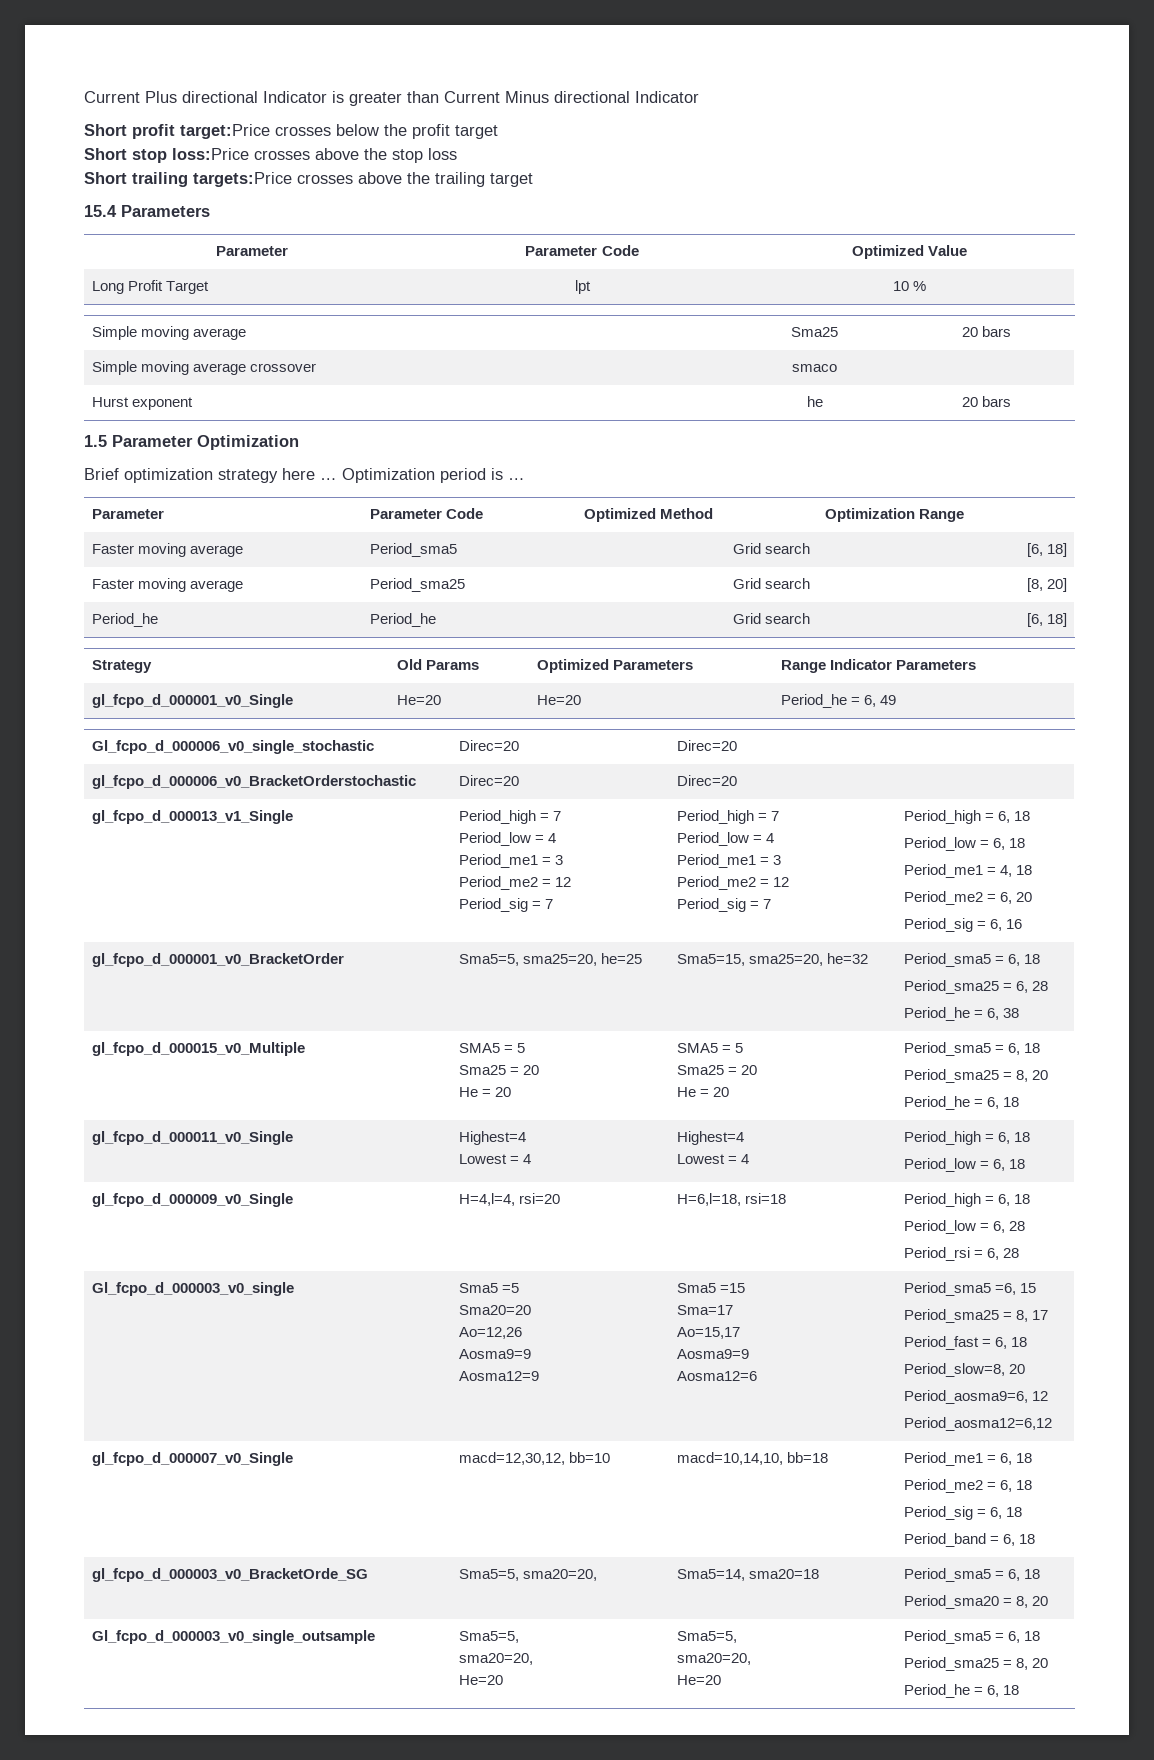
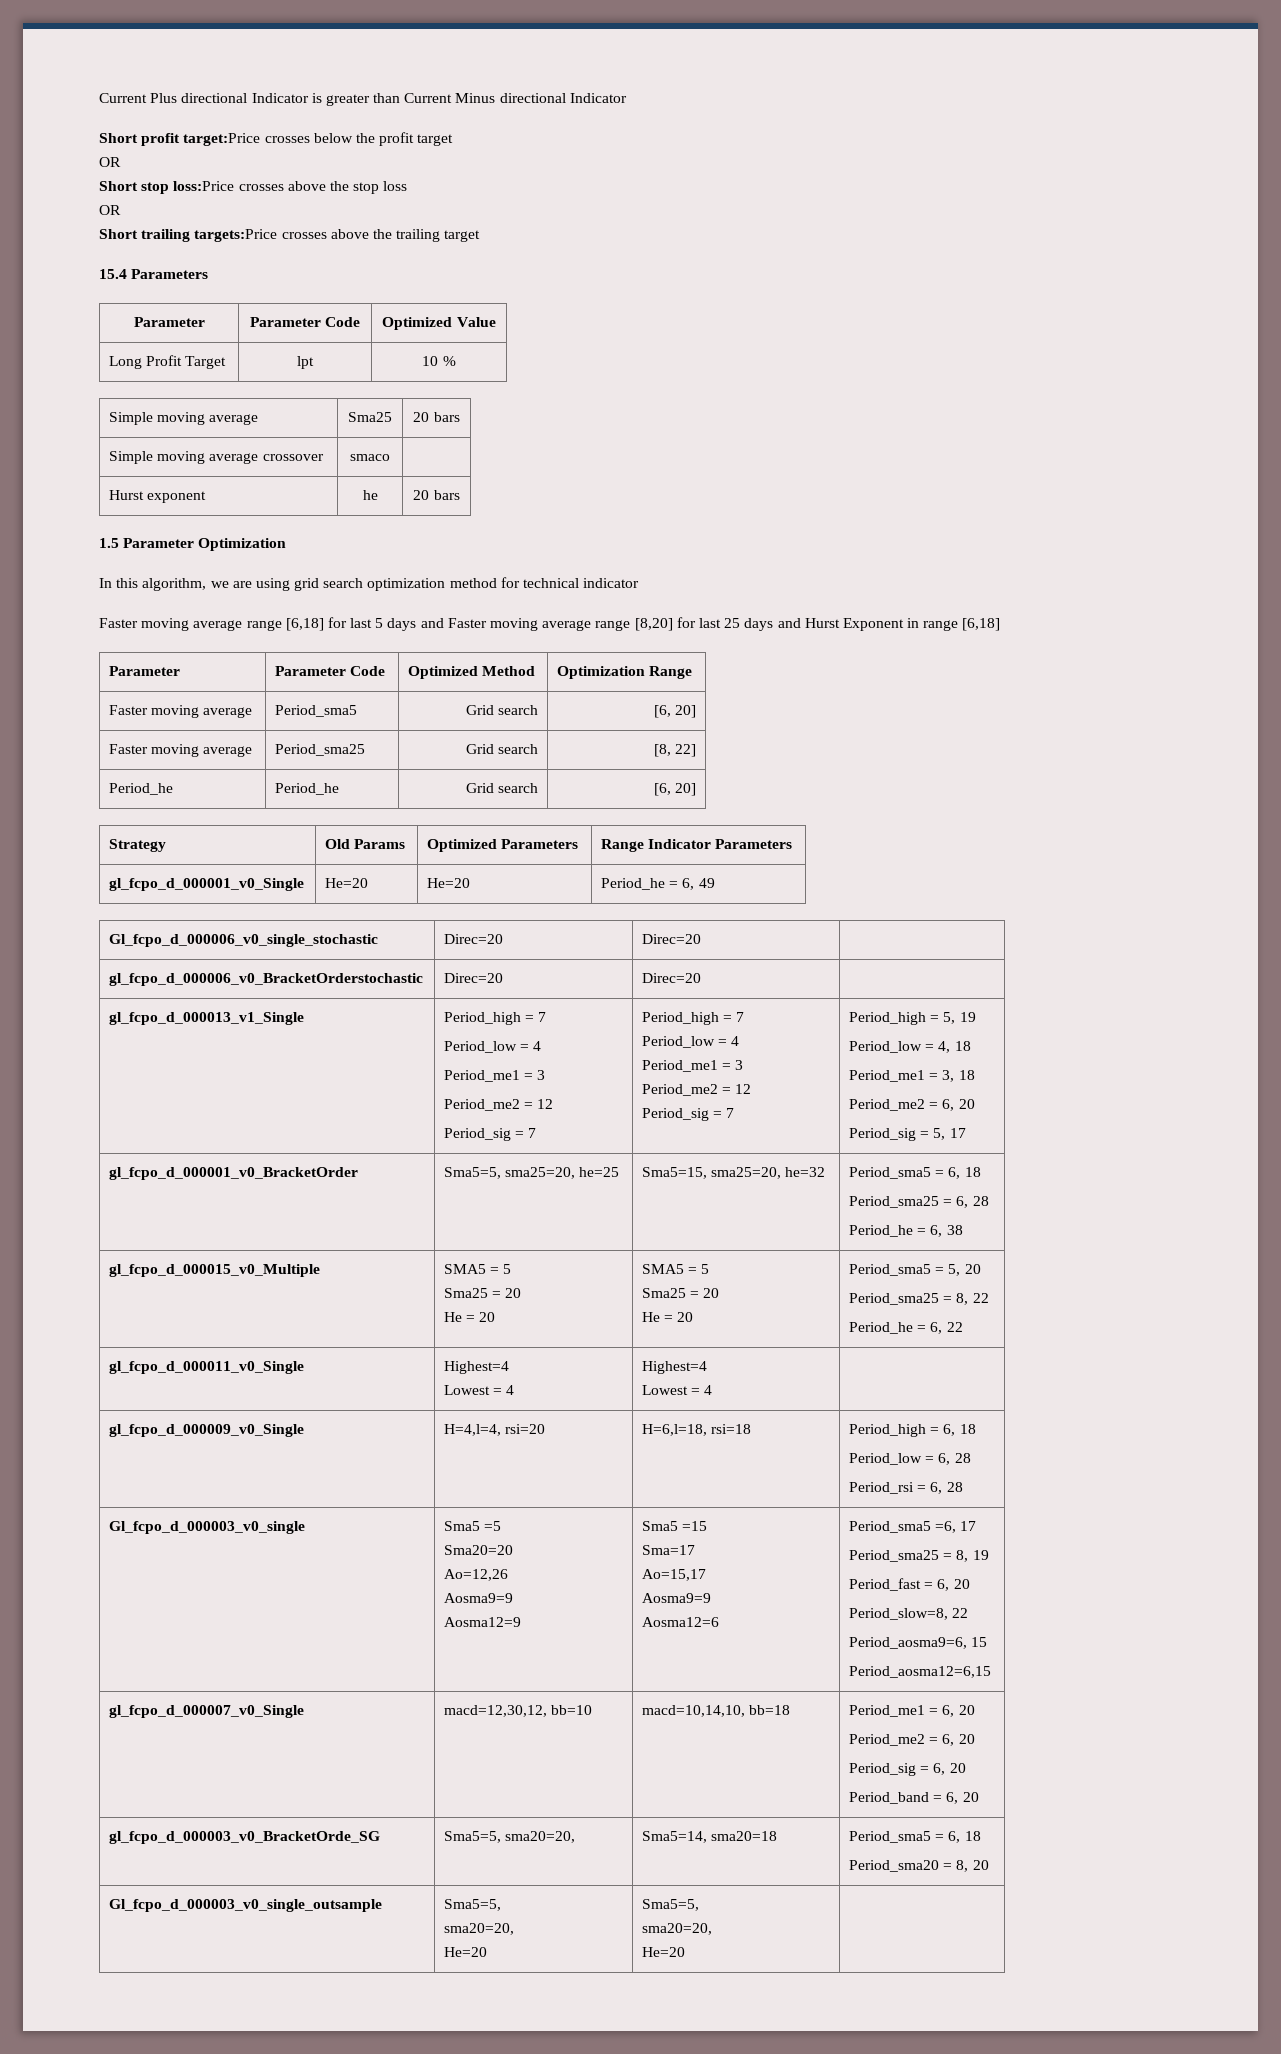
(498, 132) none -> [99,157,121,167] // OR
(457, 154) none -> [99,205,121,215] // OR
[84,468,525,483] Brief optimization strategy here … Optimization period is … -> [99,577,640,591] [99,617,1001,631] In this algorithm, we are using grid search optimization method for technical indicator // Faster moving average range [6,18] for last 5 days and Faster moving average range [8,20] for last 25 days and Hurst Exponent in range [6,18]
[1047,543,1068,557] 18] -> [674,705,696,718] 20]
[1047,578,1068,592] 20] -> [674,744,696,757] 22]
[1047,613,1068,627] 18] -> [674,783,696,796] 20]
[997,811,1030,823] [903,837,1005,851] 6, 18 // Period_low = 6, -> [943,1012,976,1024] [849,1041,951,1053] 5, 19 // Period_low = 4,
[999,865,1012,877] 4, -> [942,1070,955,1082] 3,
[989,919,1022,931] 6, 16 -> [933,1128,966,1140] 5, 17
[1007,1043,1040,1055] [903,1069,1048,1083] [903,1096,1019,1110] 6, 18 // Period_sma25 = 8, 20 // Period_he = 6, 18 -> [948,1264,981,1276] [849,1293,989,1305] [849,1322,963,1334] 5, 20 // Period_sma25 = 8, 22 // Period_he = 6, 22
[903,1131,1030,1145] [903,1158,1025,1172] Period_high = 6, 18 // Period_low = 6, 18 -> (713, 1390) none
[1019,1283,1036,1293] [903,1309,1048,1323] 15 // Period_sma25 = 8, 17 -> [960,1521,977,1531] [849,1550,989,1562] 17 // Period_sma25 = 8, 19
[1010,1337,1027,1347] 18 -> [953,1579,970,1589] 20
[1008,1364,1025,1374] 20 -> [952,1608,969,1618] 22
[1031,1391,1048,1401] [903,1417,1052,1431] 12 // Period_aosma12=6,12 -> [971,1637,988,1647] [849,1666,992,1678] 15 // Period_aosma12=6,15
[1015,1453,1032,1463] [903,1479,1032,1493] [903,1506,1022,1520] 18 // Period_me2 = 6, 18 // Period_sig = 6, 18 -> [958,1705,975,1715] [849,1734,975,1746] [849,1763,966,1776] 20 // Period_me2 = 6, 20 // Period_sig = 6, 20
[1018,1534,1035,1544] 18 -> [962,1792,979,1802] 20
[903,1630,1040,1644] [903,1657,1048,1671] [903,1684,1019,1698] Period_sma5 = 6, 18 // Period_sma25 = 8, 20 // Period_he = 6, 18 -> (686, 1952) none

